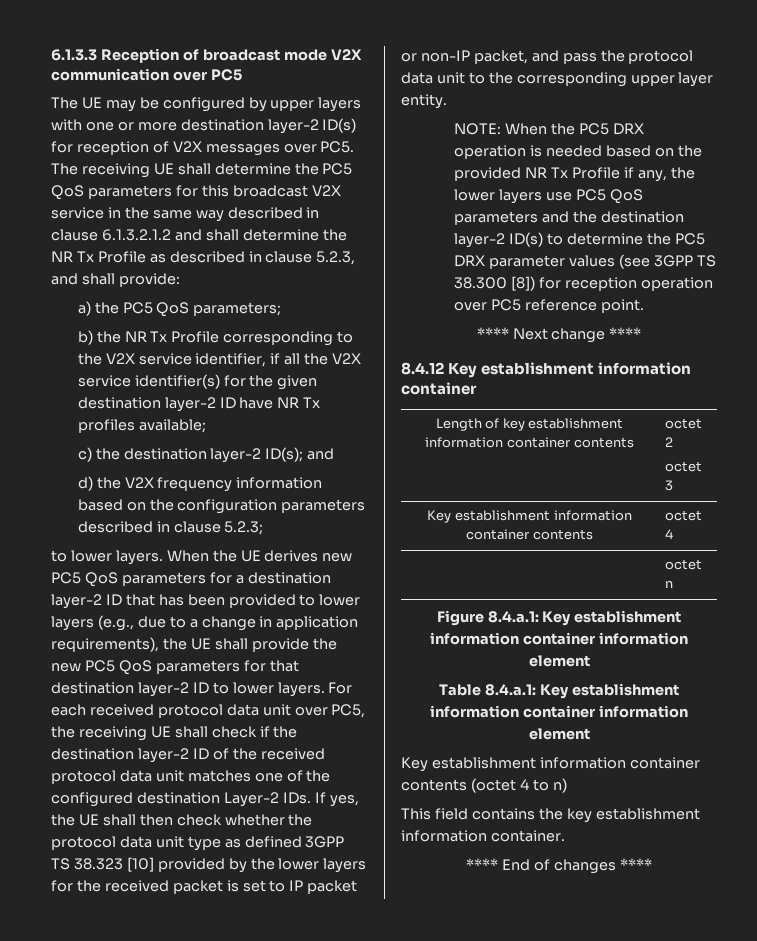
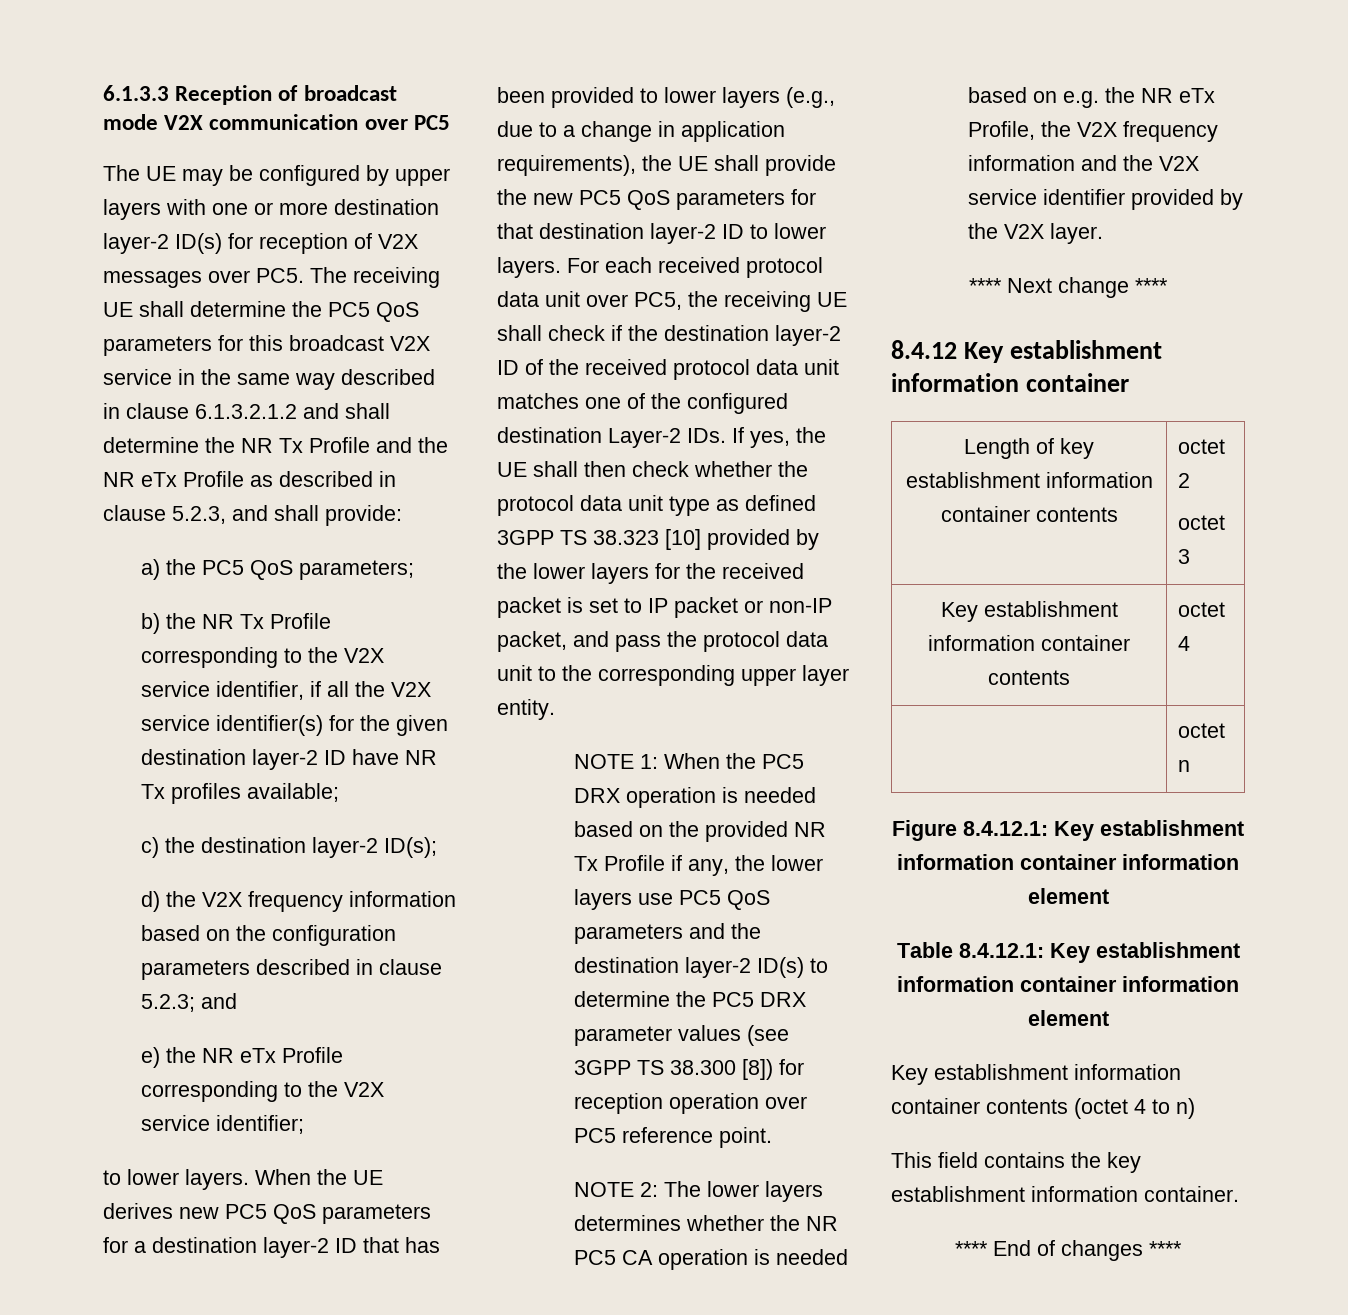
(146, 257) none -> [376,437,448,453] [103,471,244,487] and the NR eTx Profile
[307,448,335,460] and -> (438, 847) none
(264, 528) none -> [201,993,238,1009] [141,1047,344,1068] [141,1081,385,1102] [141,1115,305,1134] and // e) the NR eTx Profile corresponding to the V2X service identifier;
[454,123,502,135] NOTE: -> [573,754,658,769] NOTE 1:
(645, 306) none -> [573,1181,823,1202] [573,1215,838,1231] [573,1249,848,1270] [967,87,1215,108] [967,121,1218,142] [967,155,1199,171] [967,189,1243,210] [967,223,1103,244] // NOTE 2: The lower layers determines whether the NR PC5 CA operation is needed based on e.g. the NR eTx Profile, the V2X frequency information and the V2X service identifier provided by the V2X layer.
[487,611,539,623] 8.4.a.1: -> [963,821,1048,836] 8.4.12.1:
[485,684,537,696] 8.4.a.1: -> [958,943,1044,958] 8.4.12.1:

